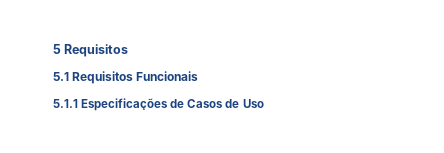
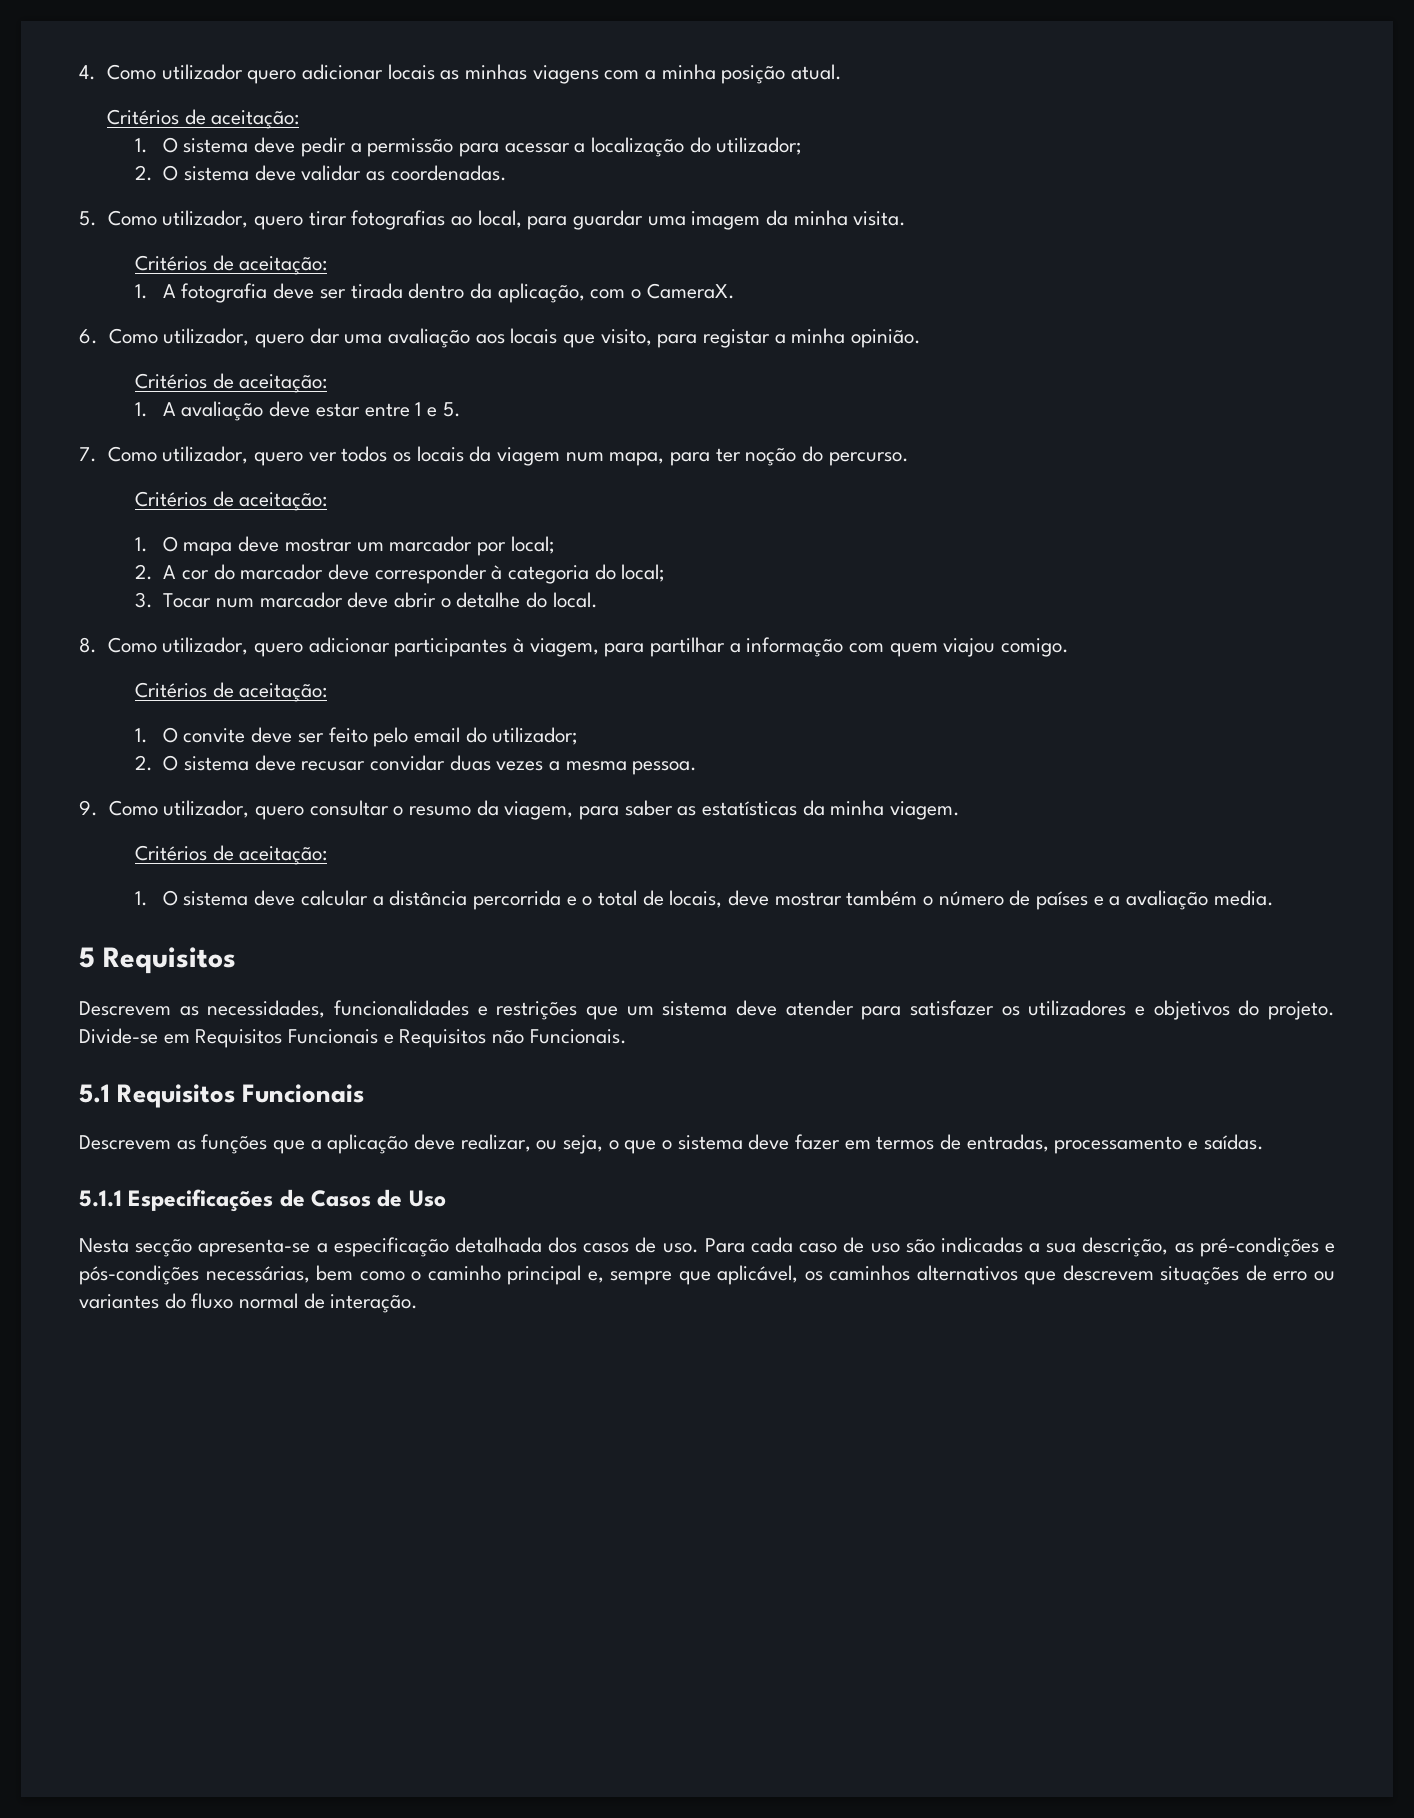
[53,44,129,57] [53,71,199,84] 5 Requisitos // 5.1 Requisitos Funcionais -> [79,64,842,84] [106,109,300,129] [134,137,803,157] [134,165,507,181] [79,210,907,230] [134,255,328,275] [134,283,735,303] [79,328,921,348] [134,373,328,393] [134,401,461,421] [79,446,909,466] [134,491,328,511] [134,536,555,556] [134,564,666,584] [134,592,598,608] [79,637,1069,657] [134,682,328,702] [134,727,579,747] [134,755,698,775] [79,800,960,820] [134,845,328,865] [134,890,1274,910] [79,947,236,974] [79,1000,1335,1020] [79,1028,627,1048] [79,1084,365,1108] [79,1134,1264,1154] 4. Como utilizador quero adicionar locais as minhas viagens com a minha posição atual. // Critérios de aceitação: // 1. O sistema deve pedir a permissão para acessar a localização do utilizador; // 2. O sistema deve validar as coordenadas. // 5. Como utilizador, quero tirar fotografias ao local, para guardar uma imagem da minha visita. // Critérios de aceitação: // 1. A fotografia deve ser tirada dentro da aplicação, com o CameraX. // 6. Como utilizador, quero dar uma avaliação aos locais que visito, para registar a minha opinião. // Critérios de aceitação: // 1. A avaliação deve estar entre 1 e 5. // 7. Como utilizador, quero ver todos os locais da viagem num mapa, para ter noção do percurso. // Critérios de aceitação: // 1. O mapa deve mostrar um marcador por local; // 2. A cor do marcador deve corresponder à categoria do local; // 3. Tocar num marcador deve abrir o detalhe do local. // 8. Como utilizador, quero adicionar participantes à viagem, para partilhar a informação com quem viajou comigo. // Critérios de aceitação: // 1. O convite deve ser feito pelo email do utilizador; // 2. O sistema deve recusar convidar duas vezes a mesma pessoa. // 9. Como utilizador, quero consultar o resumo da viagem, para saber as estatísticas da minha viagem. // Critérios de aceitação: // 1. O sistema deve calcular a distância percorrida e o total de locais, deve mostrar também o número de países e a avaliação media. // 5 Requisitos // Descrevem as necessidades, funcionalidades e restrições que um sistema deve atender para satisfazer os utilizadores e objetivos do projeto. Divide-se em Requisitos Funcionais e Requisitos não Funcionais. // 5.1 Requisitos Funcionais // Descrevem as funções que a aplicação deve realizar, ou seja, o que o sistema deve fazer em termos de entradas, processamento e saídas.
(264, 103) none -> [79,1237,1335,1257] [79,1265,1335,1285] [79,1293,419,1313] // Nesta secção apresenta-se a especificação detalhada dos casos de uso. Para cada caso de uso são indicadas a sua descrição, as pré-condições e pós-condições necessárias, bem como o caminho principal e, sempre que aplicável, os caminhos alternativos que descrevem situações de erro ou variantes do fluxo normal de interação.

